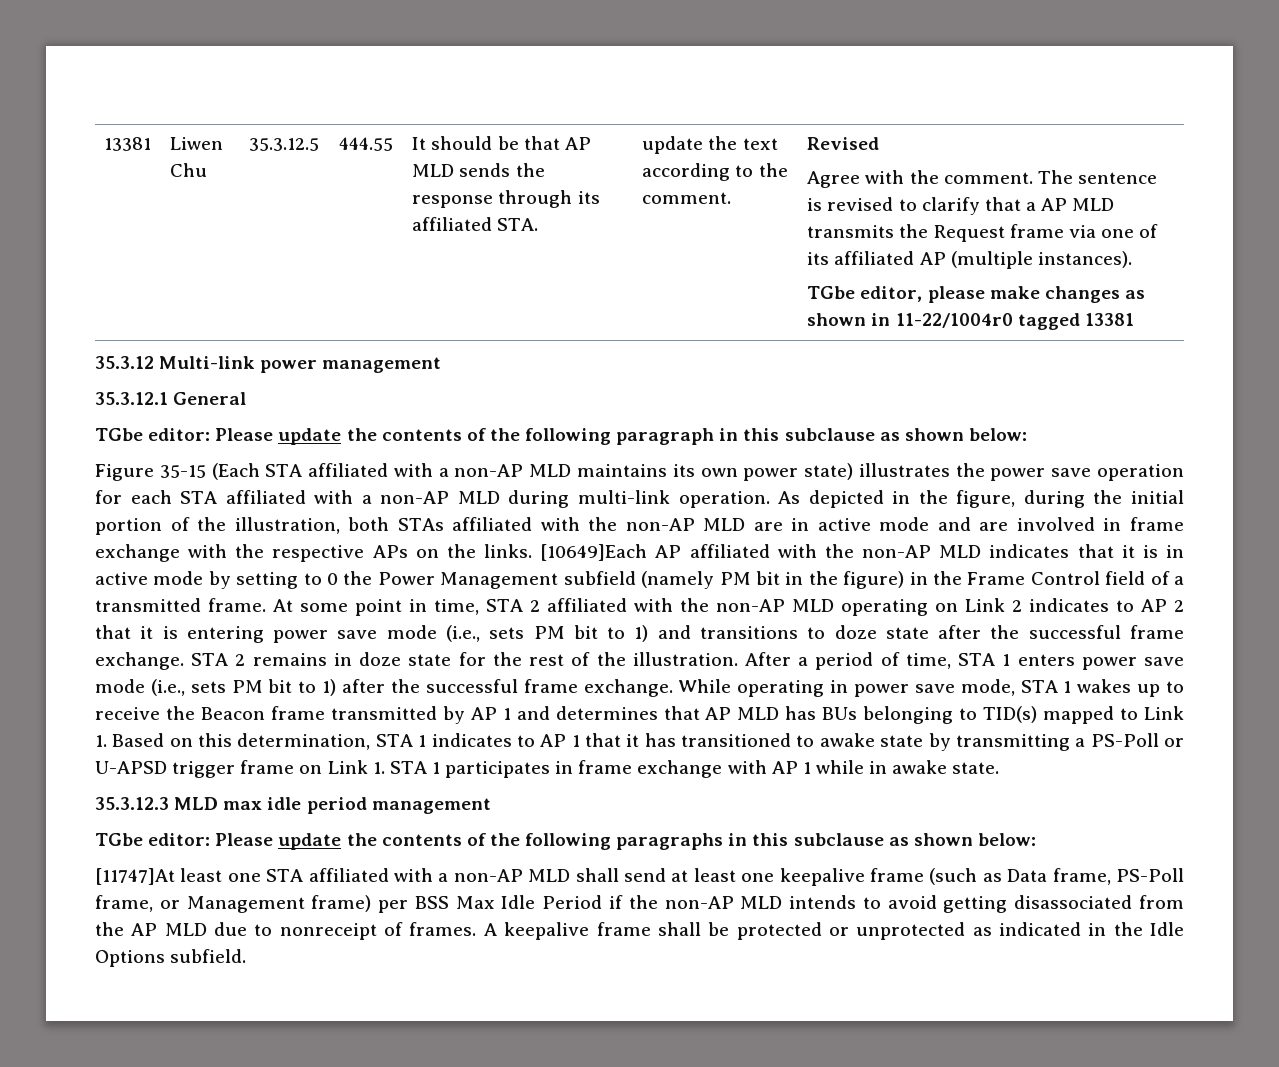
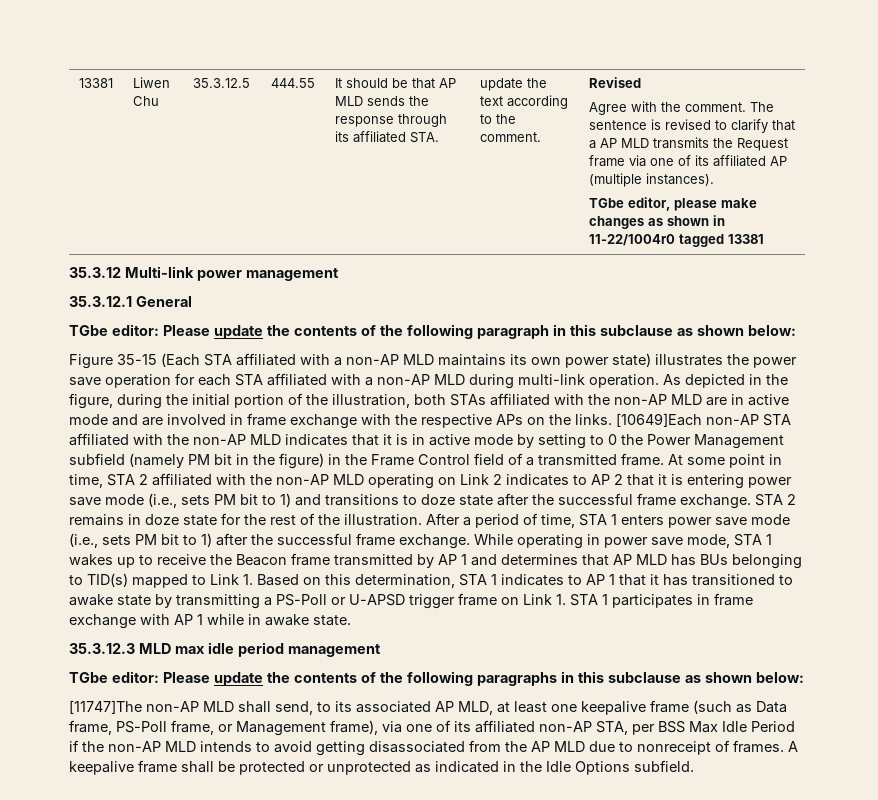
[655,545,682,558] AP -> [706,414,791,426] non-AP STA
[95,868,666,885] [11747]At least one STA affiliated with a non-AP MLD shall send -> [69,700,493,715] [11747]The non-AP MLD shall send, to its associated AP MLD,
[311,895,372,912] frame) -> [330,720,628,735] frame), via one of its affiliated non-AP STA,

